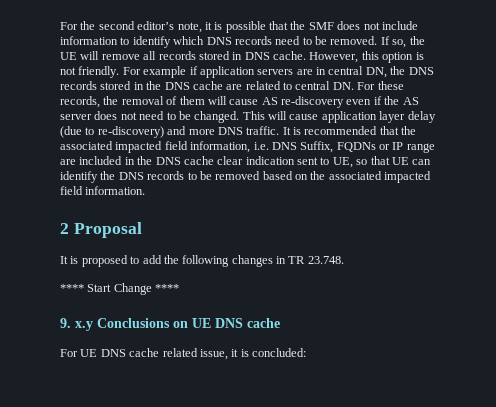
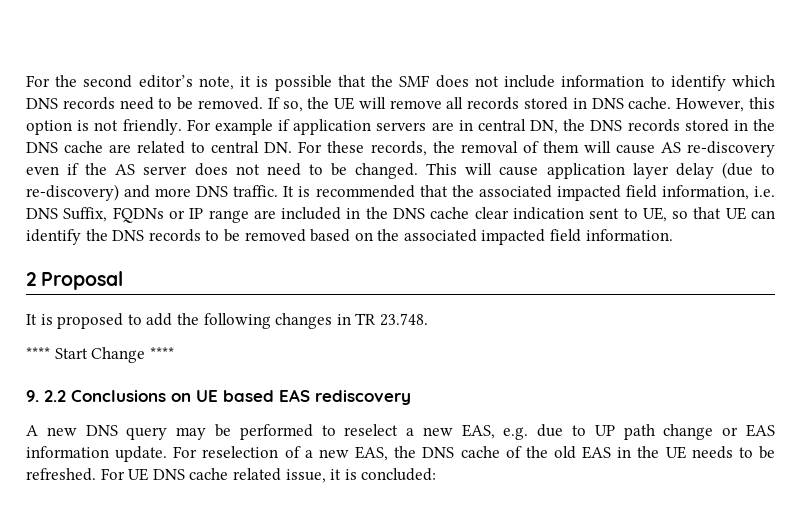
[75,321,93,331] x.y -> [44,390,66,402] 2.2
[215,318,280,328] DNS cache // -> [223,389,411,405] [26,424,775,440] [26,446,775,462] [26,468,96,481] based EAS rediscovery // A new DNS query may be performed to reselect a new EAS, e.g. due to UP path change or EAS information update. For reselection of a new EAS, the DNS cache of the old EAS in the UE needs to be refreshed.

